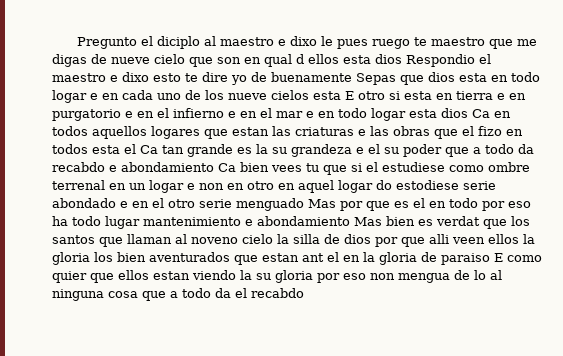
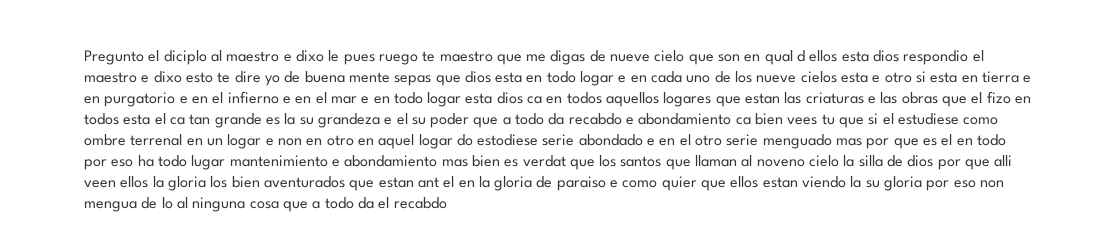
[406,54,475,67] Respondio -> [903,50,969,65] respondio
[271,72,396,85] buenamente Sepas -> [304,71,432,86] buena mente sepas
[345,91,354,100] E -> [872,75,881,83] e
[472,109,490,118] Ca -> [527,96,543,104] ca
[140,145,158,154] Ca -> [169,117,185,125] ca
[218,163,236,172] Ca -> [735,117,751,125] ca
[308,199,336,208] Mas -> [836,138,863,146] mas
[354,217,382,226] Mas -> [441,159,468,167] mas
[494,253,503,262] E -> [610,180,619,188] e

